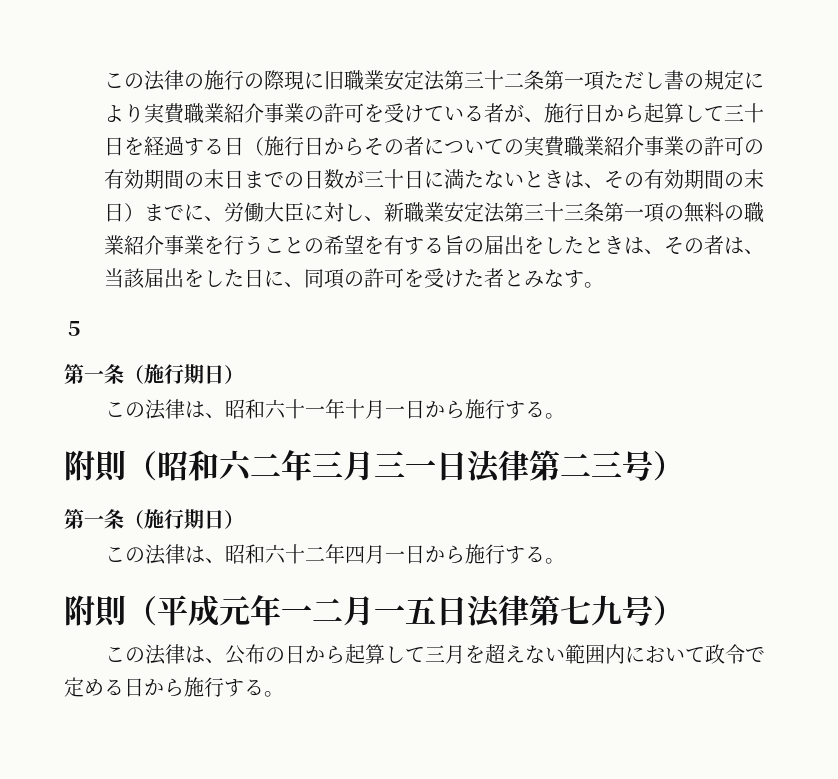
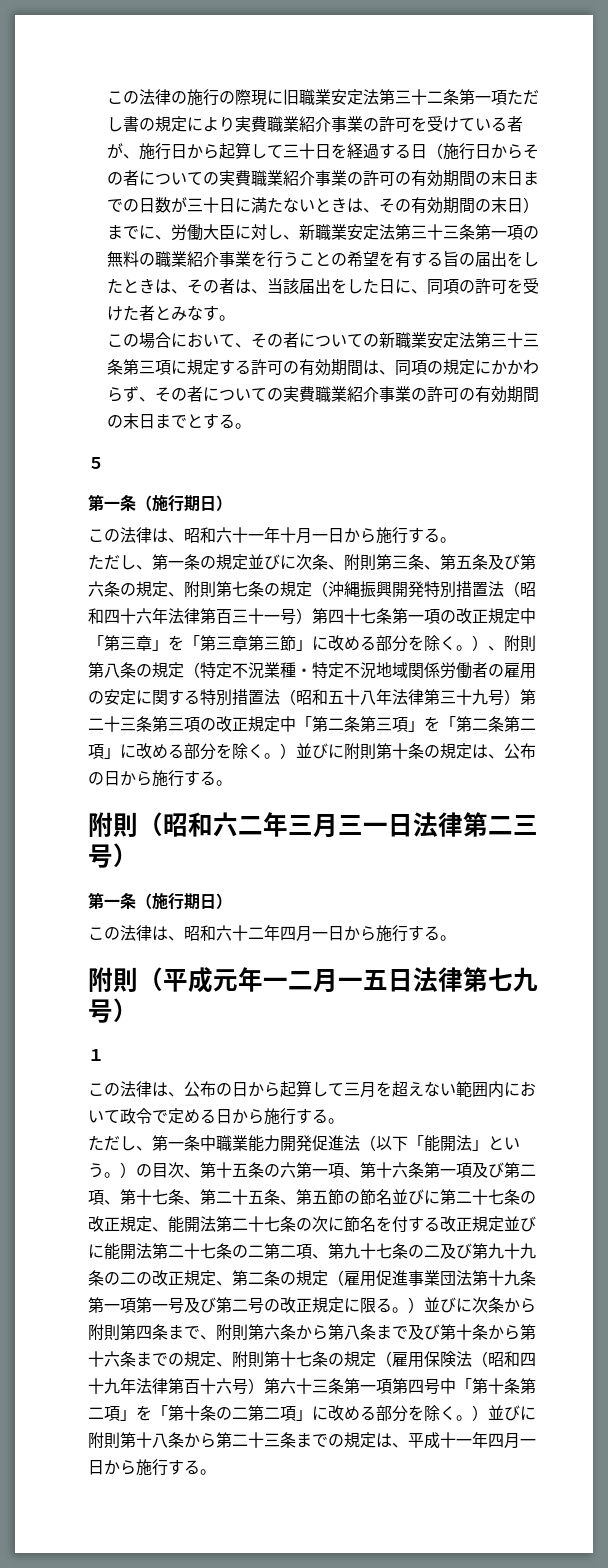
(604, 285) none -> [106,332,539,349] [106,359,539,376] [106,386,539,403] [106,413,251,429] // この場合において、その者についての新職業安定法第三十三条第三項に規定する許可の有効期間は、同項の規定にかかわらず、その者についての実費職業紹介事業の許可の有効期間の末日までとする。
(565, 416) none -> [88,554,536,571] [88,581,536,598] [88,608,536,625] [88,635,536,652] [88,662,536,679] [88,689,536,706] [88,716,536,732] [88,743,536,760] [88,770,232,787] // ただし、第一条の規定並びに次条、附則第三条、第五条及び第六条の規定、附則第七条の規定（沖縄振興開発特別措置法（昭和四十六年法律第百三十一号）第四十七条第一項の改正規定中「第三章」を「第三章第三節」に改める部分を除く。）、附則第八条の規定（特定不況業種・特定不況地域関係労働者の雇用の安定に関する特別措置法（昭和五十八年法律第三十九号）第二十三条第三項の改正規定中「第二条第三項」を「第二条第二項」に改める部分を除く。）並びに附則第十条の規定は、公布の日から施行する。
(684, 611) none -> [88,1049,104,1061] // １
(284, 694) none -> [88,1135,520,1152] [88,1162,536,1178] [88,1189,536,1205] [88,1216,536,1233] [88,1243,536,1260] [88,1270,536,1287] [88,1297,536,1314] [88,1324,536,1341] [88,1351,536,1368] [88,1378,536,1395] [88,1405,536,1422] [88,1432,536,1449] [88,1459,216,1476] // ただし、第一条中職業能力開発促進法（以下「能開法」という。）の目次、第十五条の六第一項、第十六条第一項及び第二項、第十七条、第二十五条、第五節の節名並びに第二十七条の改正規定、能開法第二十七条の次に節名を付する改正規定並びに能開法第二十七条の二第二項、第九十七条の二及び第九十九条の二の改正規定、第二条の規定（雇用促進事業団法第十九条第一項第一号及び第二号の改正規定に限る。）並びに次条から附則第四条まで、附則第六条から第八条まで及び第十条から第十六条までの規定、附則第十七条の規定（雇用保険法（昭和四十九年法律第百十六号）第六十三条第一項第四号中「第十条第二項」を「第十条の二第二項」に改める部分を除く。）並びに附則第十八条から第二十三条までの規定は、平成十一年四月一日から施行する。

